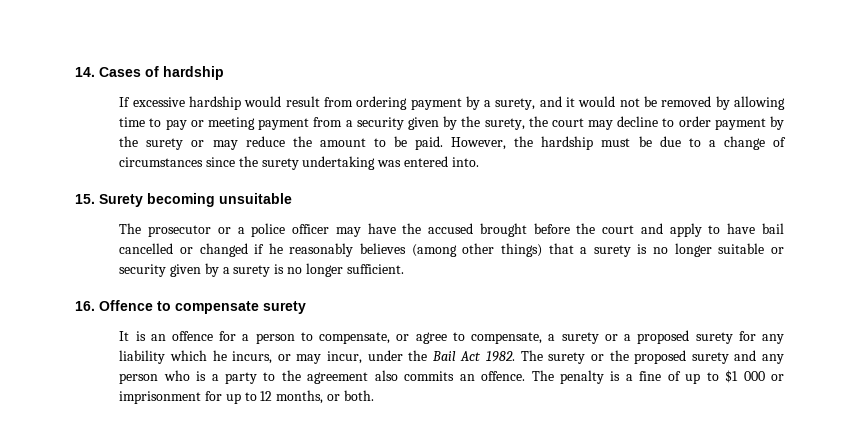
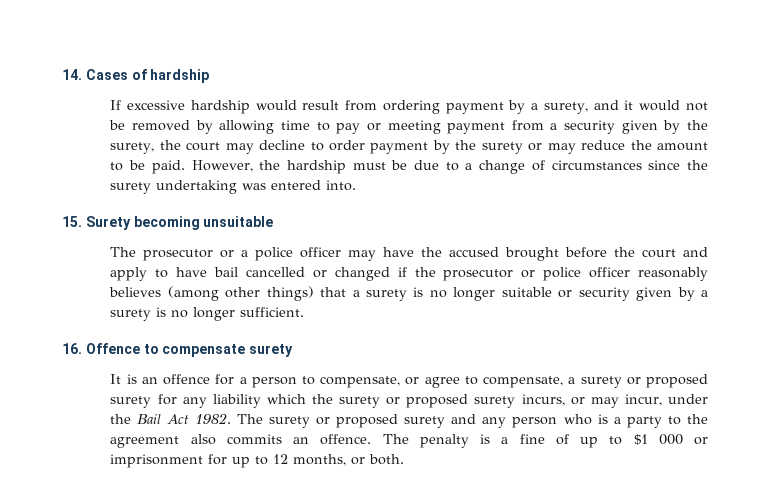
[268,243,283,254] he -> [414,267,631,281] the prosecutor or police officer
[624,334,632,341] a -> (641, 381) none
[212,350,227,361] he -> [311,394,516,408] the surety or proposed surety
[609,350,629,361] the -> (330, 421) none

